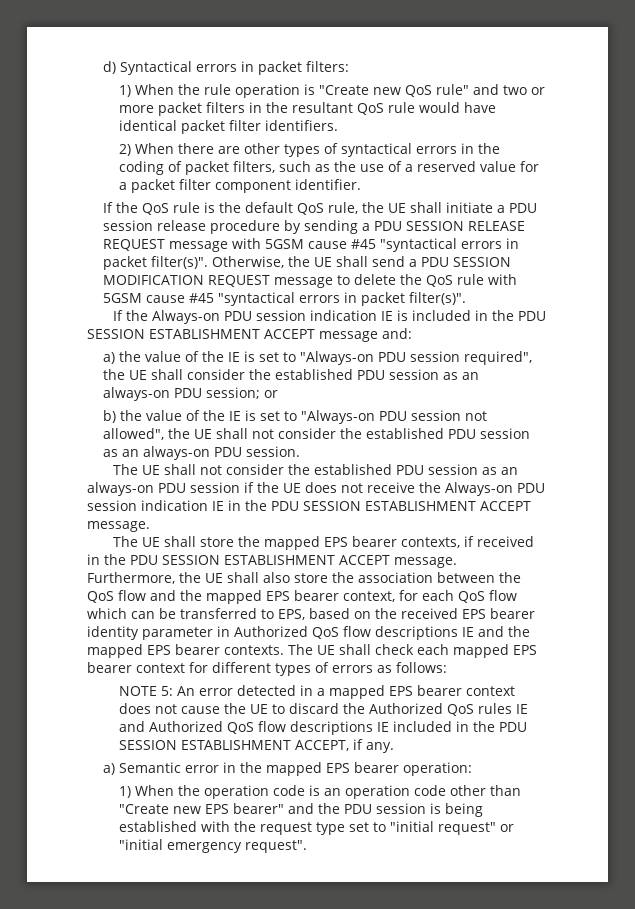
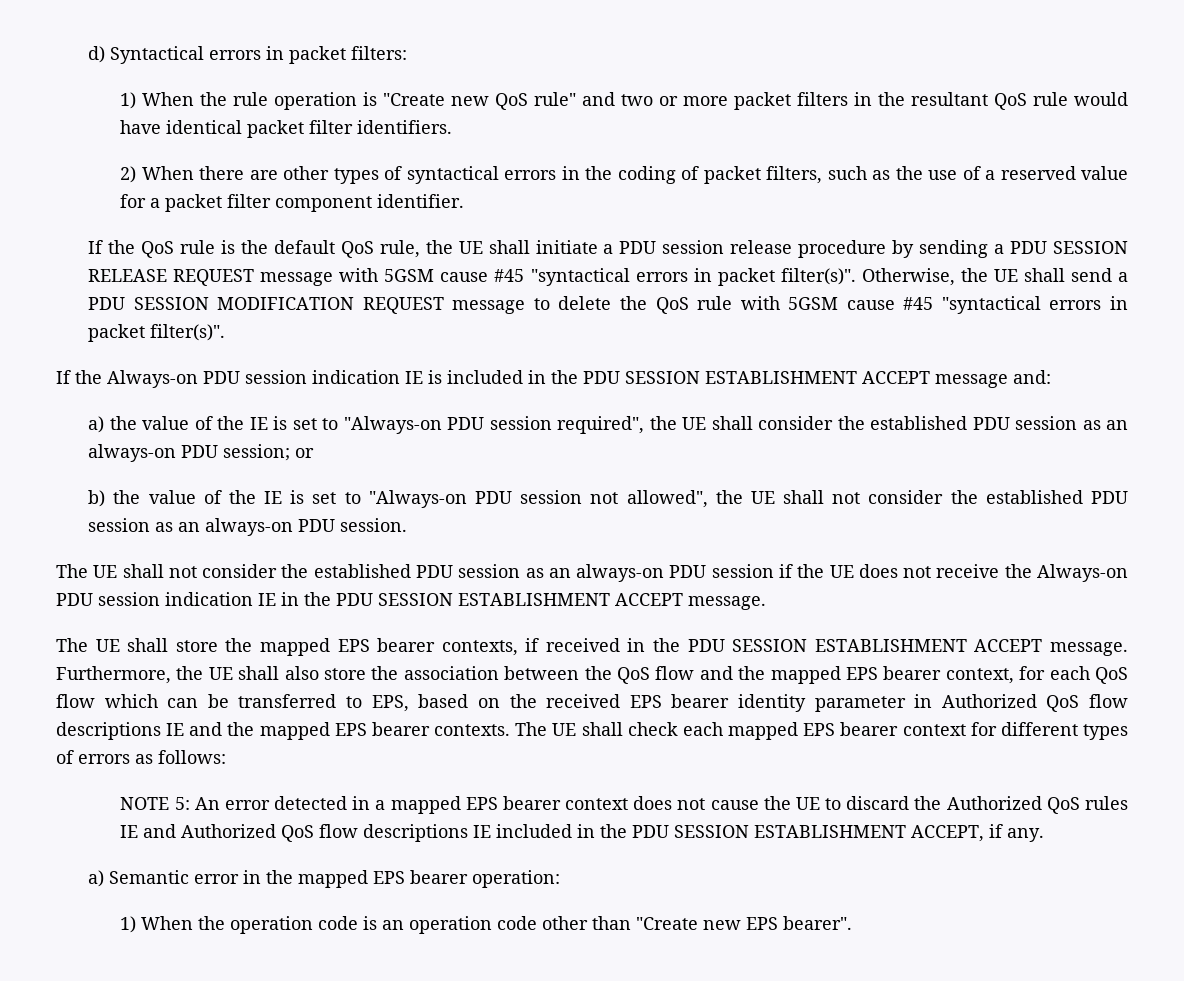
[232,803,483,817] [118,821,514,835] [118,839,307,853] bearer" and the PDU session is being established with the request type set to "initial request" or "initial emergency request". -> [783,916,853,930] bearer".

